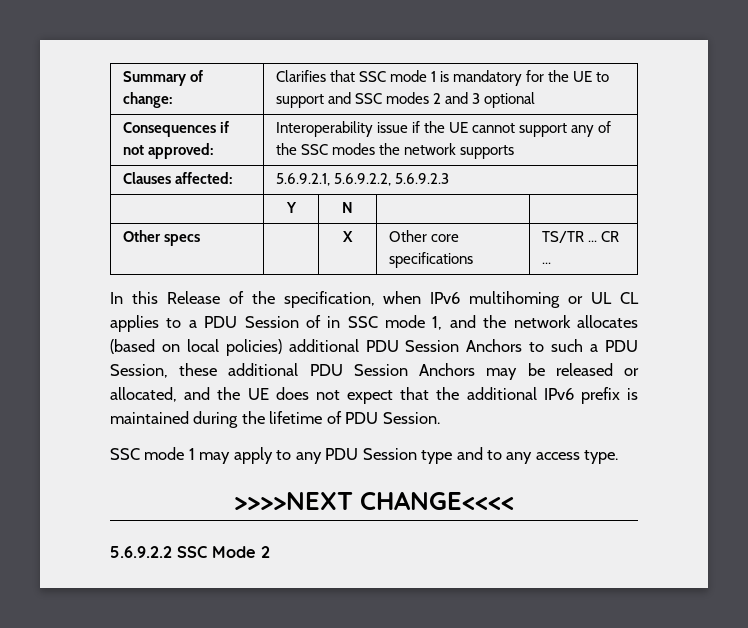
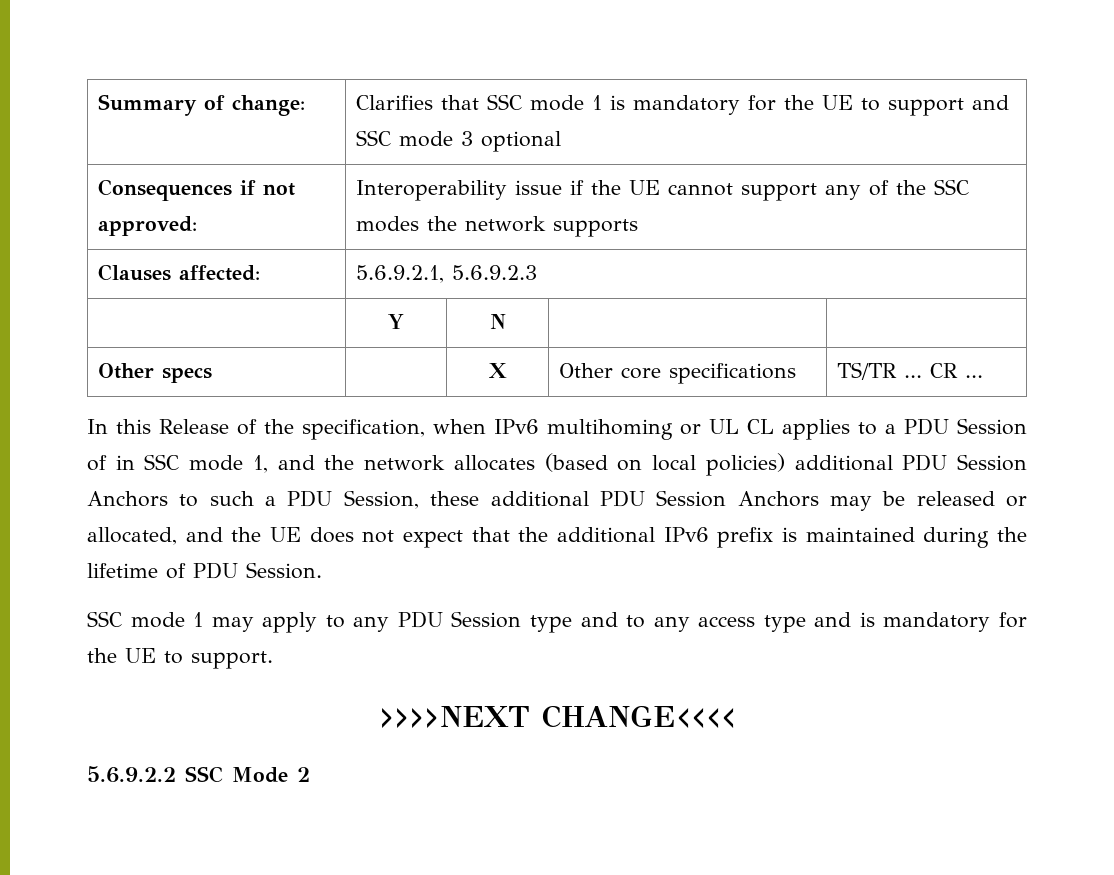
[385,92,469,104] modes 2 and -> [398,131,453,147] mode
[333,173,391,186] 5.6.9.2.2, -> (444, 274) none
[584,450,619,464] type. -> [763,612,1027,633] [87,648,273,669] type and is mandatory for the UE to support.

